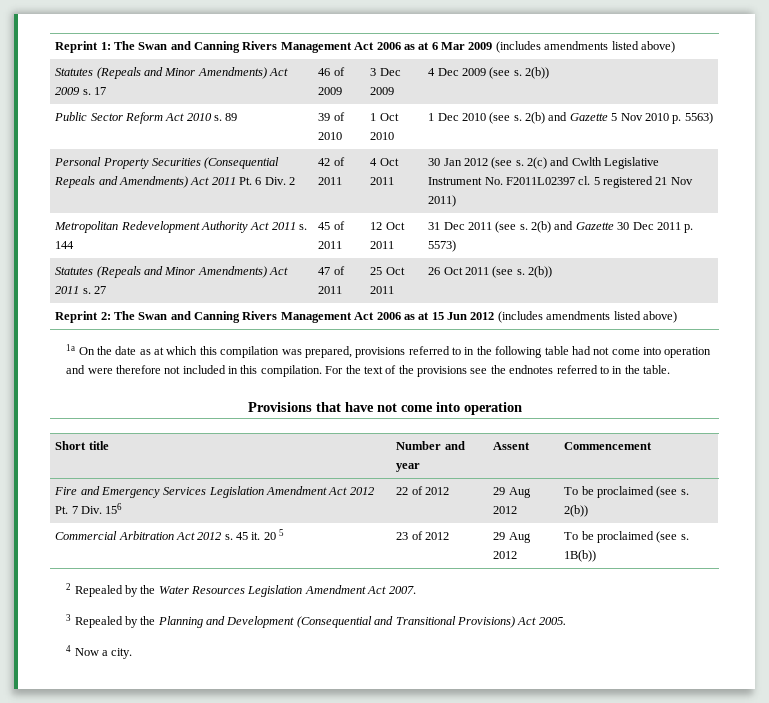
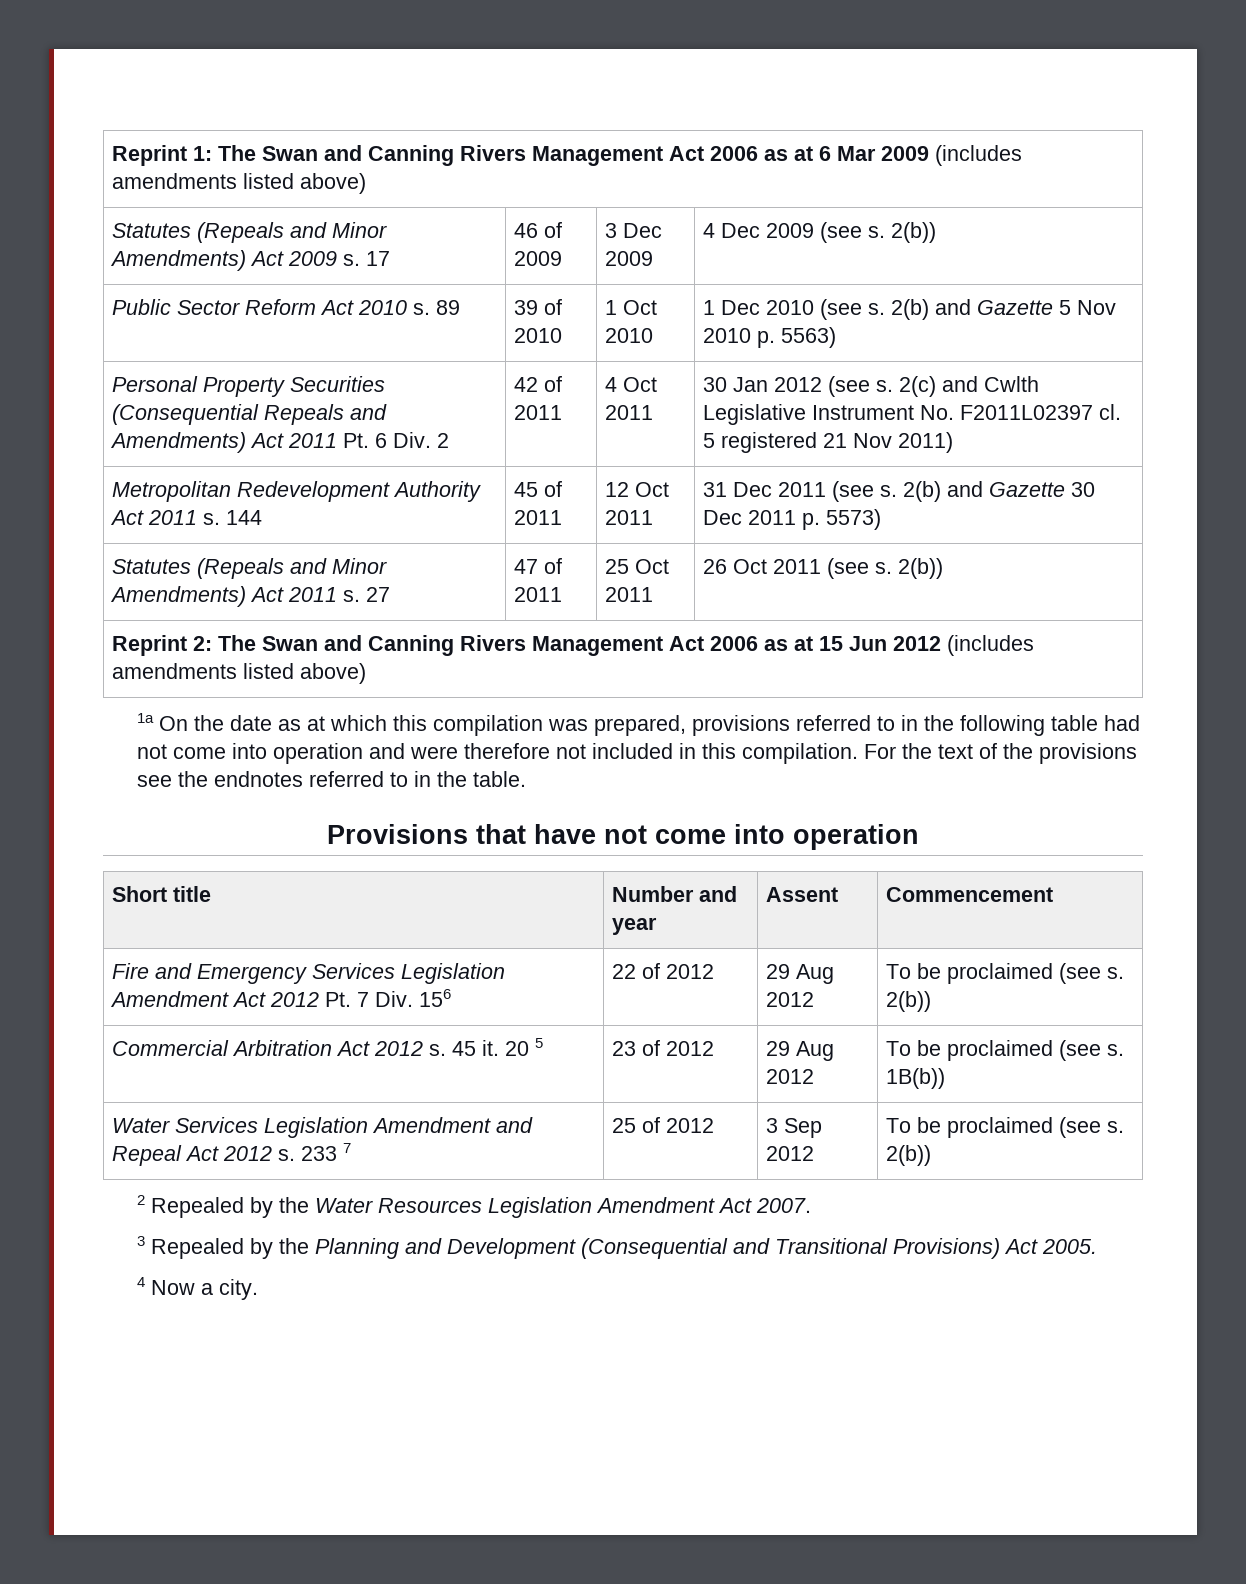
(597, 556) none -> [112,1117,534,1138] [112,1143,352,1166] [612,1117,715,1133] [766,1118,823,1138] [766,1146,815,1161] [886,1117,1125,1138] [886,1145,932,1166] // Water Services Legislation Amendment and Repeal Act 2012 s. 233 7 | 25 of 2012 | 3 Sep 2012 | To be proclaimed (see s. 2(b))

